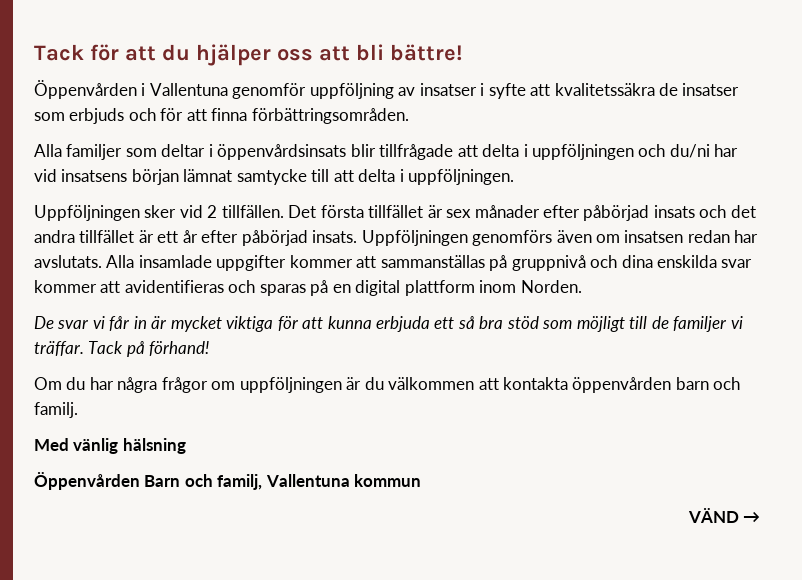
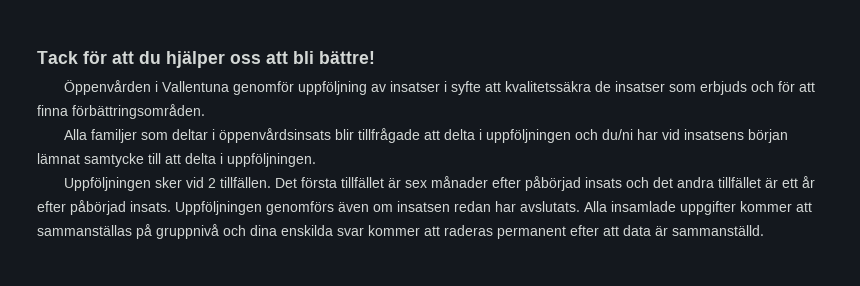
[124,280,582,296] [34,316,743,332] [34,341,210,357] [34,377,741,393] [34,402,78,418] [34,438,186,454] [34,472,422,490] [687,508,760,523] avidentifieras och sparas på en digital plattform inom Norden. // De svar vi får in är mycket viktiga för att kunna erbjuda ett så bra stöd som möjligt till de familjer vi träffar. Tack på förhand! // Om du har några frågor om uppföljningen är du välkommen att kontakta öppenvården barn och familj. // Med vänlig hälsning // Öppenvården Barn och familj, Vallentuna kommun // VÄND → -> [444,225,764,239] raderas permanent efter att data är sammanställd.

